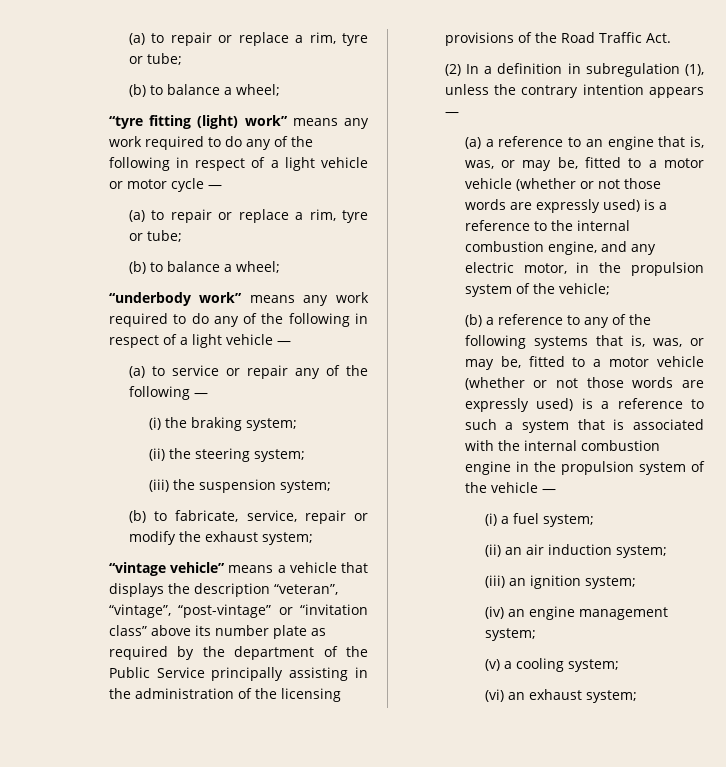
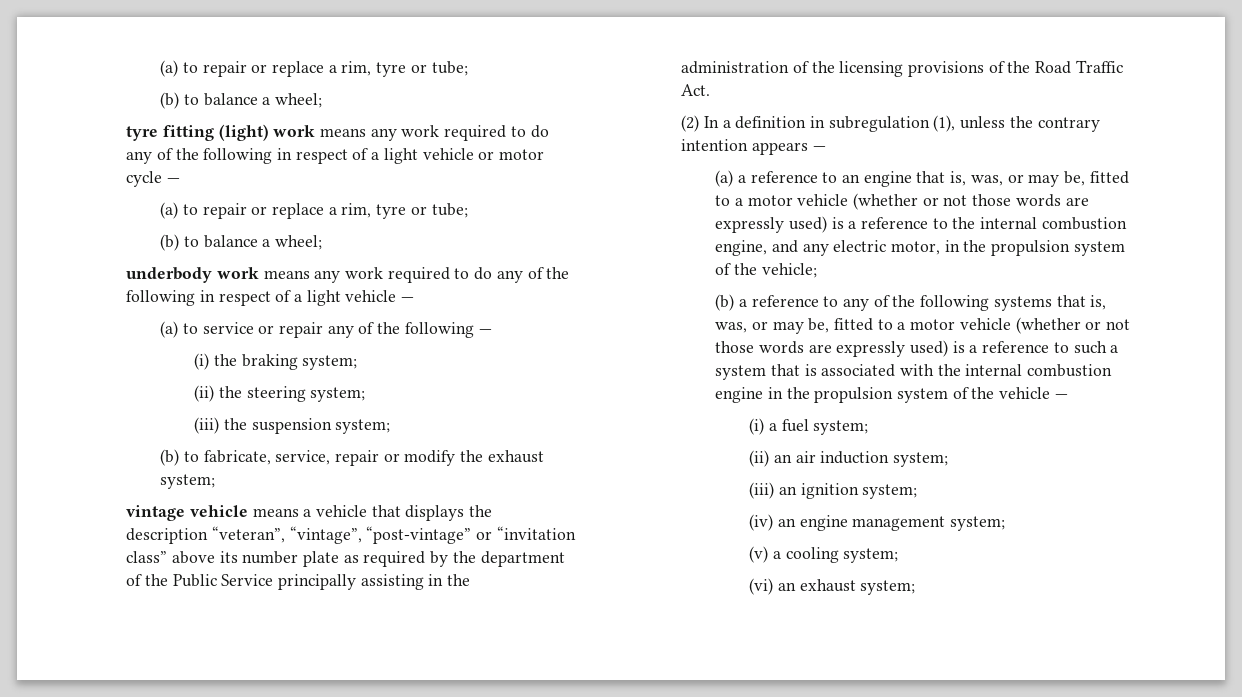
[108,116,143,129] “tyre -> [126,126,159,141] tyre
[244,115,288,126] work” -> [273,125,316,137] work
[108,292,243,306] “underbody work” -> [126,267,259,283] underbody work
[108,562,226,576] “vintage vehicle” -> [126,505,248,521] vintage vehicle

